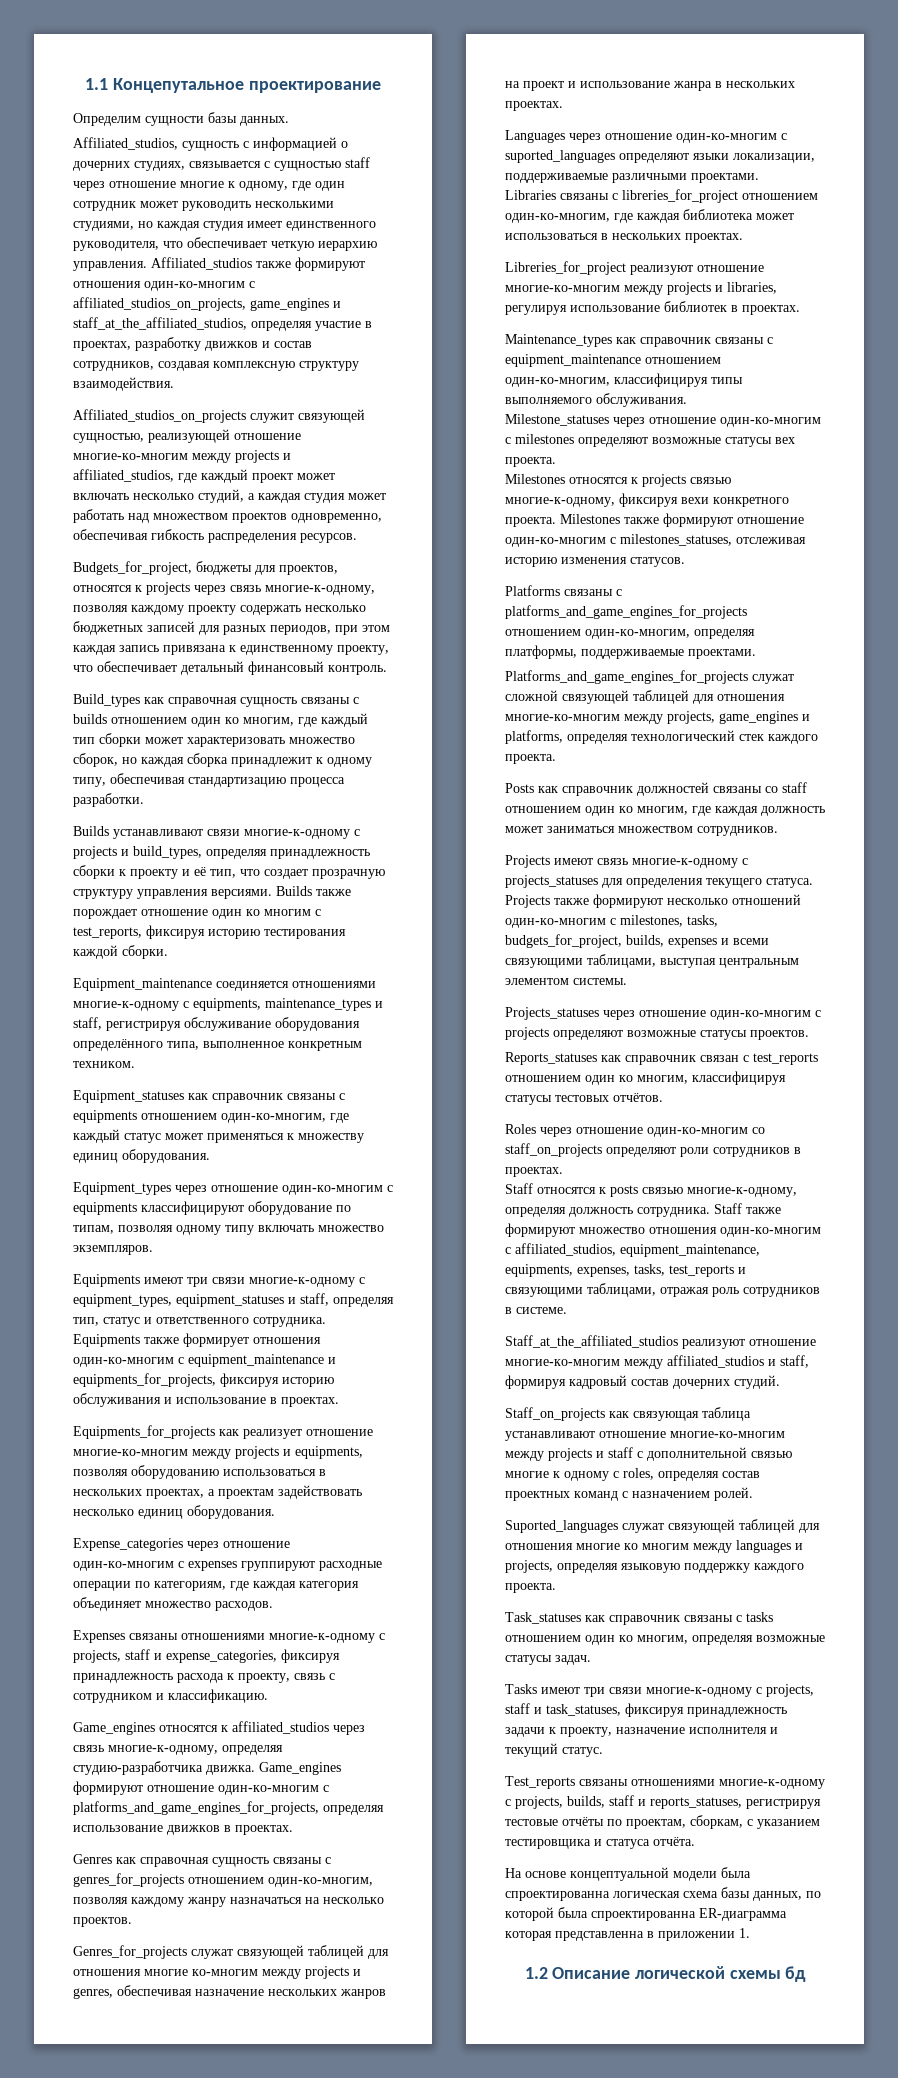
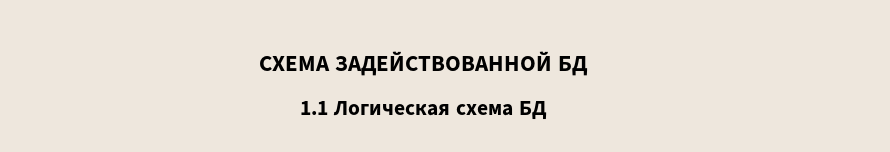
[85,78,381,93] [73,112,289,126] [73,137,348,151] [73,157,370,171] [73,181,345,191] [73,201,334,211] [73,221,376,231] [73,237,377,251] [73,257,365,271] [73,281,255,291] [73,297,341,311] [73,317,372,331] [73,337,312,351] [73,361,359,371] [73,377,174,391] [73,409,365,423] [73,429,301,443] [73,450,291,463] [73,469,335,483] [73,489,386,503] [73,509,382,523] [73,529,357,543] [73,561,338,575] [73,582,375,595] [73,605,366,615] [73,621,390,635] [73,645,389,655] [73,661,387,675] [73,694,359,707] [73,713,368,727] [73,733,355,747] [73,753,372,767] [73,773,345,787] [73,793,144,807] [73,826,360,839] [73,846,370,859] [73,865,385,879] [73,886,351,899] [73,909,321,919] [73,925,346,939] [73,945,168,959] [73,978,376,991] [73,998,383,1011] [73,1017,360,1031] [73,1039,362,1051] [73,1061,135,1068] [73,1090,345,1103] [73,1110,349,1123] [73,1129,364,1143] [73,1149,210,1163] [73,1182,393,1195] [73,1201,351,1215] [73,1225,384,1235] [73,1245,153,1255] [73,1274,365,1287] [73,1293,394,1307] [73,1317,326,1327] [73,1333,321,1347] [73,1354,336,1367] [73,1373,334,1387] [73,1393,339,1407] [73,1425,373,1439] [73,1446,363,1459] [73,1465,326,1479] [73,1485,362,1499] [73,1505,275,1519] [73,1538,290,1551] [73,1561,382,1571] [73,1581,359,1591] [73,1597,273,1611] [73,1630,385,1643] [73,1649,340,1663] [73,1673,335,1683] [73,1689,268,1703] [73,1721,365,1735] [73,1745,283,1755] [73,1761,341,1775] [73,1781,329,1795] [73,1801,384,1815] [73,1825,293,1835] [73,1854,331,1867] [73,1873,373,1887] [73,1897,384,1907] [73,1917,132,1927] [73,1945,389,1959] [73,1966,361,1979] [73,1985,386,1999] [505,81,795,91] [505,101,563,111] [505,130,787,143] [505,150,815,163] [505,173,759,183] [505,189,818,203] [505,209,794,223] [505,233,743,243] [505,261,764,275] [505,282,777,295] [505,301,800,315] [505,334,773,347] [505,354,721,367] [505,373,743,387] [505,393,687,407] [505,414,821,427] [505,434,795,447] [505,457,556,467] [505,474,731,487] [505,493,789,507] [505,513,804,527] [505,534,806,547] [505,557,685,567] [505,585,622,596] [505,605,747,619] [505,629,755,639] [505,645,756,659] [505,670,794,684] [505,690,785,704] [505,711,810,724] [505,730,818,744] [505,754,556,764] [505,782,807,796] [505,806,825,816] [505,826,778,836] [505,855,748,868] [505,875,813,888] [505,894,801,908] [505,915,718,928] [505,934,769,948] [505,954,799,968] [505,978,627,985] [505,1007,821,1020] [505,1027,809,1040] [505,1052,818,1065] [505,1071,786,1085] [505,1093,663,1105] [505,1124,765,1137] [505,1143,801,1157] [505,1167,563,1177] [505,1183,797,1197] [505,1203,781,1217] [505,1223,821,1237] [505,1243,760,1257] [505,1264,746,1277] [505,1283,820,1297] [505,1307,567,1314] [505,1335,816,1349] [505,1355,809,1369] [505,1375,780,1389] [505,1407,751,1421] [505,1431,785,1441] [505,1447,792,1461] [505,1468,760,1481] [505,1487,753,1501] [505,1519,820,1533] [505,1540,803,1553] [505,1560,804,1573] [505,1583,556,1593] [505,1612,773,1625] [505,1635,825,1645] [505,1655,591,1665] [505,1684,814,1697] [505,1703,787,1717] [505,1727,778,1737] [505,1743,603,1757] [505,1776,825,1789] [505,1795,821,1809] [505,1815,820,1829] [505,1837,695,1849] [505,1867,751,1881] [505,1887,821,1901] [505,1907,787,1921] [505,1928,750,1941] [524,1966,807,1982] 1.1 Концепутальное проектирование // Определим сущности базы данных. // Affiliated_studios, сущность с информацией о дочерних студиях, связывается с сущностью staff через отношение многие к одному, где один сотрудник может руководить несколькими студиями, но каждая студия имеет единственного руководителя, что обеспечивает четкую иерархию управления. Affiliated_studios также формируют отношения один-ко-многим с affiliated_studios_on_projects, game_engines и staff_at_the_affiliated_studios, определяя участие в проектах, разработку движков и состав сотрудников, создавая комплексную структуру взаимодействия. // Affiliated_studios_on_projects служит связующей сущностью, реализующей отношение многие-ко-многим между projects и affiliated_studios, где каждый проект может включать несколько студий, а каждая студия может работать над множеством проектов одновременно, обеспечивая гибкость распределения ресурсов. // Budgets_for_project, бюджеты для проектов, относятся к projects через связь многие-к-одному, позволяя каждому проекту содержать несколько бюджетных записей для разных периодов, при этом каждая запись привязана к единственному проекту, что обеспечивает детальный финансовый контроль. // Build_types как справочная сущность связаны с builds отношением один ко многим, где каждый тип сборки может характеризовать множество сборок, но каждая сборка принадлежит к одному типу, обеспечивая стандартизацию процесса разработки. // Builds устанавливают связи многие-к-одному с projects и build_types, определяя принадлежность сборки к проекту и её тип, что создает прозрачную структуру управления версиями. Builds также порождает отношение один ко многим с test_reports, фиксируя историю тестирования каждой сборки. // Equipment_maintenance соединяется отношениями многие-к-одному с equipments, maintenance_types и staff, регистрируя обслуживание оборудования определённого типа, выполненное конкретным техником. // Equipment_statuses как справочник связаны с equipments отношением один-ко-многим, где каждый статус может применяться к множеству единиц оборудования. // Equipment_types через отношение один-ко-многим с equipments классифицируют оборудование по типам, позволяя одному типу включать множество экземпляров. // Equipments имеют три связи многие-к-одному с equipment_types, equipment_statuses и staff, определяя тип, статус и ответственного сотрудника. Equipments также формирует отношения один-ко-многим с equipment_maintenance и equipments_for_projects, фиксируя историю обслуживания и использование в проектах. // Equipments_for_projects как реализует отношение многие-ко-многим между projects и equipments, позволяя оборудованию использоваться в нескольких проектах, а проектам задействовать несколько единиц оборудования. // Expense_categories через отношение один-ко-многим с expenses группируют расходные операции по категориям, где каждая категория объединяет множество расходов. // Expenses связаны отношениями многие-к-одному с projects, staff и expense_categories, фиксируя принадлежность расхода к проекту, связь с сотрудником и классификацию. // Game_engines относятся к affiliated_studios через связь многие-к-одному, определяя студию-разработчика движка. Game_engines формируют отношение один-ко-многим с platforms_and_game_engines_for_projects, определяя использование движков в проектах. // Genres как справочная сущность связаны с genres_for_projects отношением один-ко-многим, позволяя каждому жанру назначаться на несколько проектов. // Genres_for_projects служат связующей таблицей для отношения многие ко-многим между projects и genres, обеспечивая назначение нескольких жанров на проект и использование жанра в нескольких проектах. // Languages через отношение один-ко-многим с suported_languages определяют языки локализации, поддерживаемые различными проектами. // Libraries связаны с libreries_for_project отношением один-ко-многим, где каждая библиотека может использоваться в нескольких проектах. // Libreries_for_project реализуют отношение многие-ко-многим между projects и libraries, регулируя использование библиотек в проектах. // Maintenance_types как справочник связаны с equipment_maintenance отношением один-ко-многим, классифицируя типы выполняемого обслуживания. // Milestone_statuses через отношение один-ко-многим с milestones определяют возможные статусы вех проекта. // Milestones относятся к projects связью многие-к-одному, фиксируя вехи конкретного проекта. Milestones также формируют отношение один-ко-многим с milestones_statuses, отслеживая историю изменения статусов. // Platforms связаны с platforms_and_game_engines_for_projects отношением один-ко-многим, определяя платформы, поддерживаемые проектами. // Platforms_and_game_engines_for_projects служат сложной связующей таблицей для отношения многие-ко-многим между projects, game_engines и platforms, определяя технологический стек каждого проекта. // Posts как справочник должностей связаны со staff отношением один ко многим, где каждая должность может заниматься множеством сотрудников. // Projects имеют связь многие-к-одному с projects_statuses для определения текущего статуса. Projects также формируют несколько отношений один-ко-многим с milestones, tasks, budgets_for_project, builds, expenses и всеми связующими таблицами, выступая центральным элементом системы. // Projects_statuses через отношение один-ко-многим с projects определяют возможные статусы проектов. // Reports_statuses как справочник связан с test_reports отношением один ко многим, классифицируя статусы тестовых отчётов. // Roles через отношение один-ко-многим со staff_on_projects определяют роли сотрудников в проектах. // Staff относятся к posts связью многие-к-одному, определяя должность сотрудника. Staff также формируют множество отношения один-ко-многим с affiliated_studios, equipment_maintenance, equipments, expenses, tasks, test_reports и связующими таблицами, отражая роль сотрудников в системе. // Staff_at_the_affiliated_studios реализуют отношение многие-ко-многим между affiliated_studios и staff, формируя кадровый состав дочерних студий. // Staff_on_projects как связующая таблица устанавливают отношение многие-ко-многим между projects и staff с дополнительной связью многие к одному с roles, определяя состав проектных команд с назначением ролей. // Suported_languages служат связующей таблицей для отношения многие ко многим между languages и projects, определяя языковую поддержку каждого проекта. // Task_statuses как справочник связаны с tasks отношением один ко многим, определяя возможные статусы задач. // Tasks имеют три связи многие-к-одному с projects, staff и task_statuses, фиксируя принадлежность задачи к проекту, назначение исполнителя и текущий статус. // Test_reports связаны отношениями многие-к-одному с projects, builds, staff и reports_statuses, регистрируя тестовые отчёты по проектам, сборкам, с указанием тестировщика и статуса отчёта. // На основе концептуальной модели была спроектированна логическая схема базы данных, по которой была спроектированна ER-диаграмма которая представленна в приложении 1. // 1.2 Описание логической схемы бд -> [258,51,589,76] [300,101,547,120] СХЕМА ЗАДЕЙСТВОВАННОЙ БД // 1.1 Логическая схема БД

